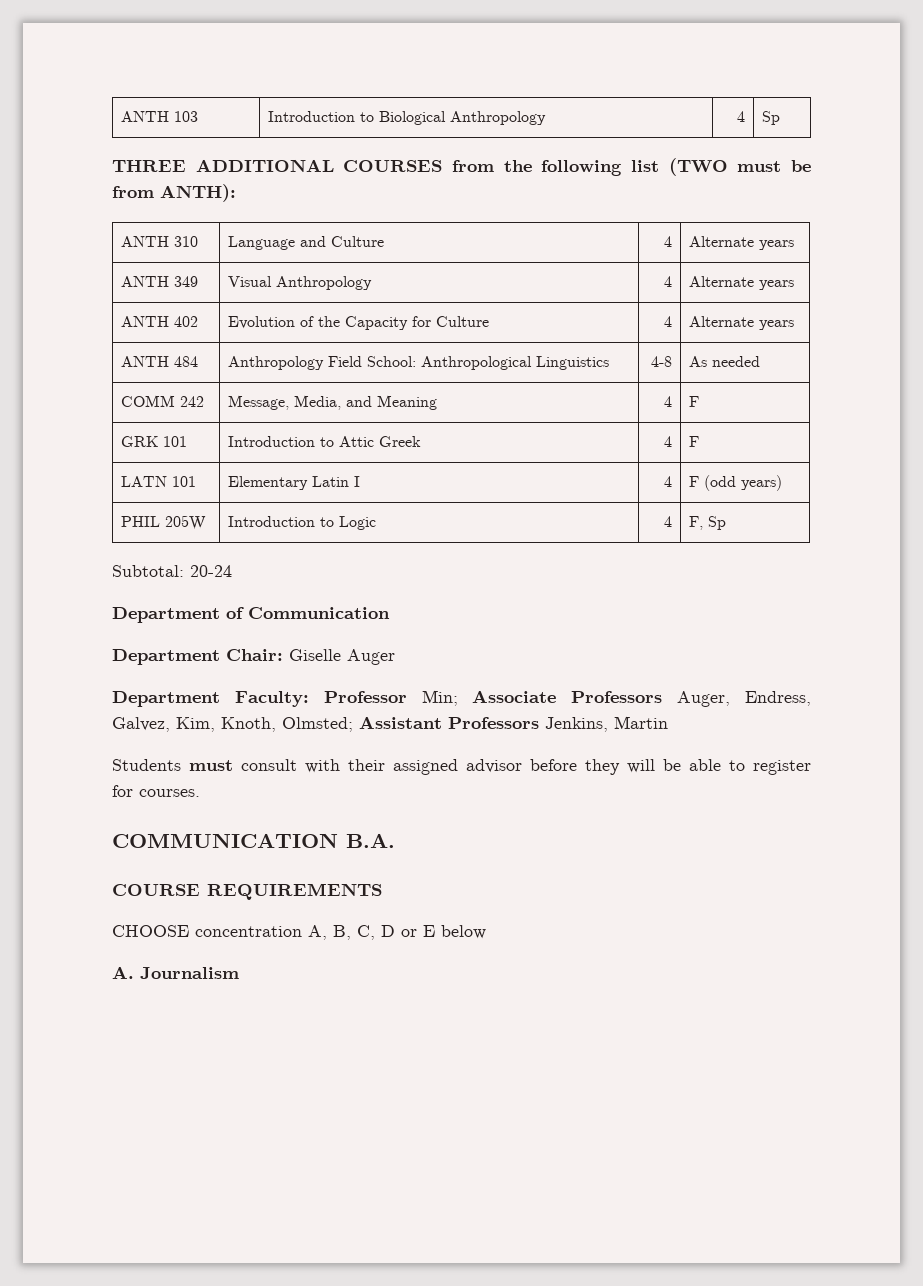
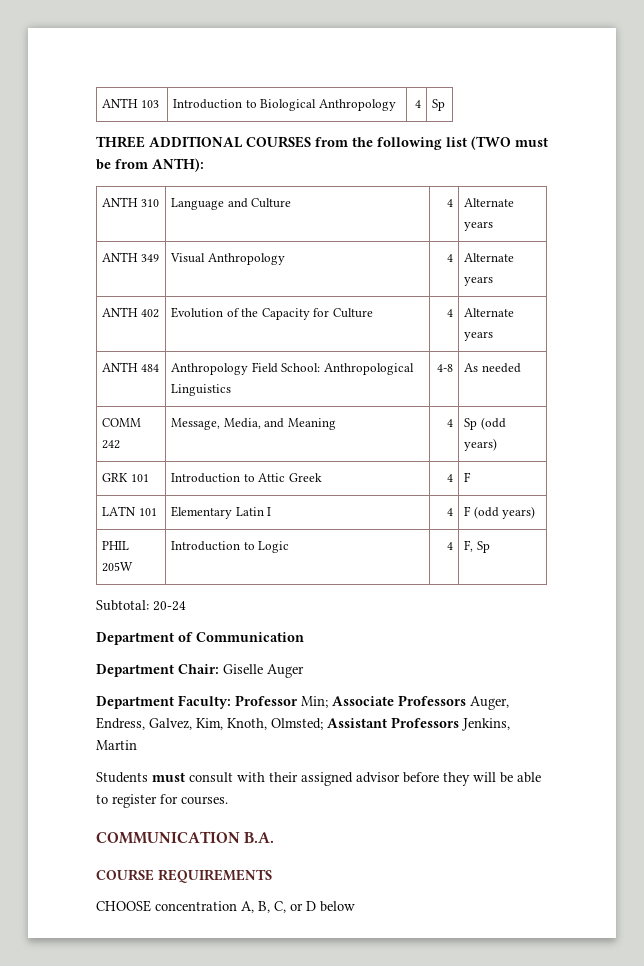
[689,396,700,407] F -> [464,417,506,430] [464,438,498,451] Sp (odd years)
[381,925,435,937] D or E -> [290,901,316,911] or D
[112,966,239,979] // A. Journalism -> (355, 906) none

